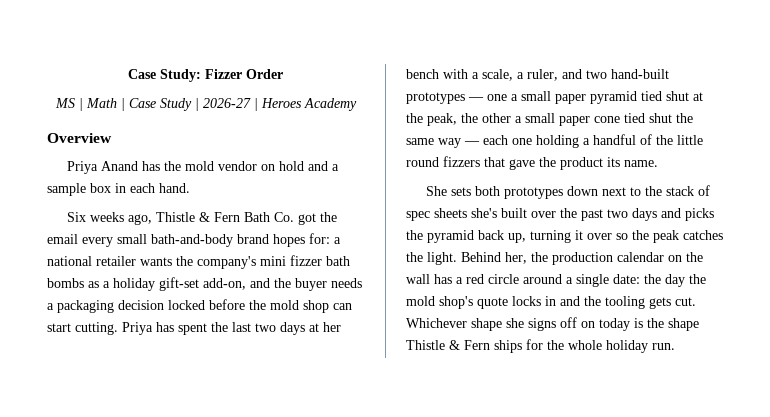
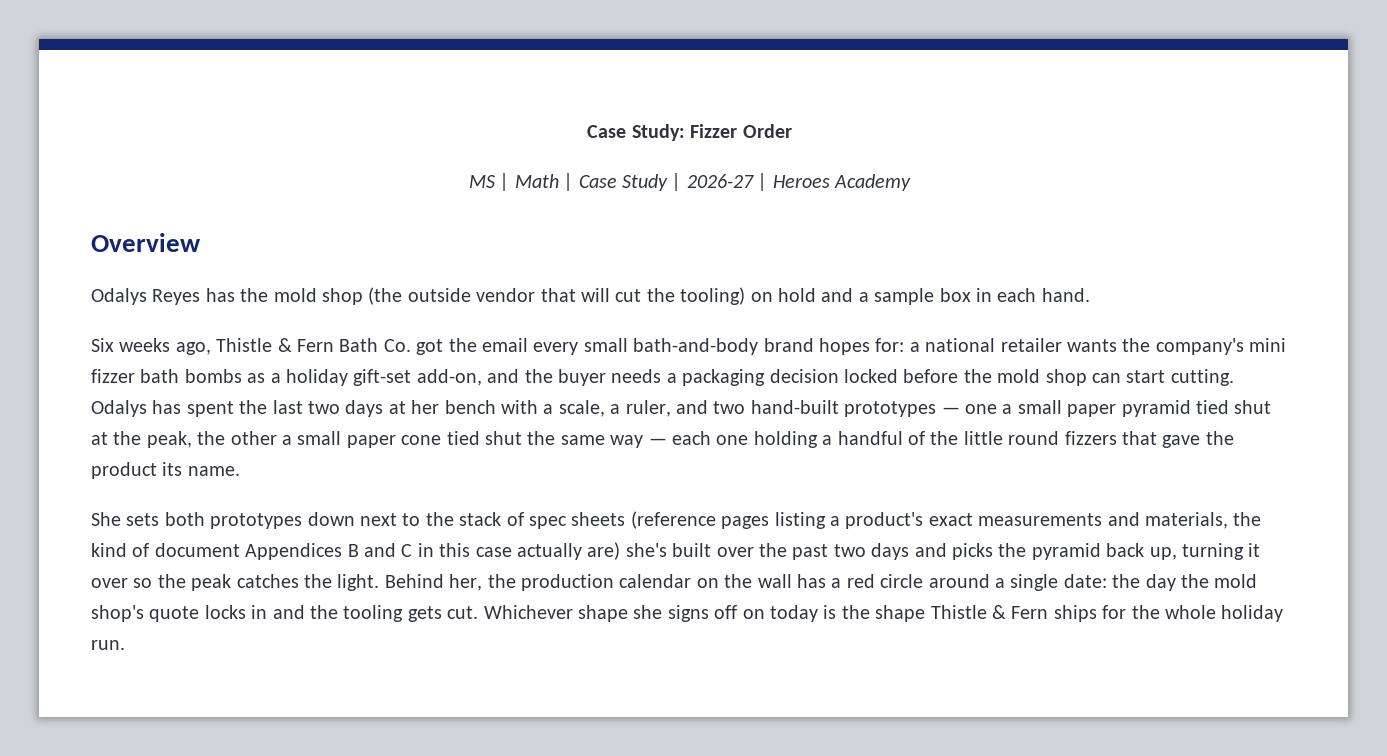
[67,161,139,174] Priya Anand -> [91,288,201,305] Odalys Reyes
[218,161,258,171] vendor -> [322,287,746,305] shop (the outside vendor that will cut the tooling)
[122,322,153,335] Priya -> [91,400,147,417] Odalys
(467, 213) none -> [630,511,1262,529] [91,542,621,560] (reference pages listing a product's exact measurements and materials, the kind of document Appendices B and C in this case actually are)

